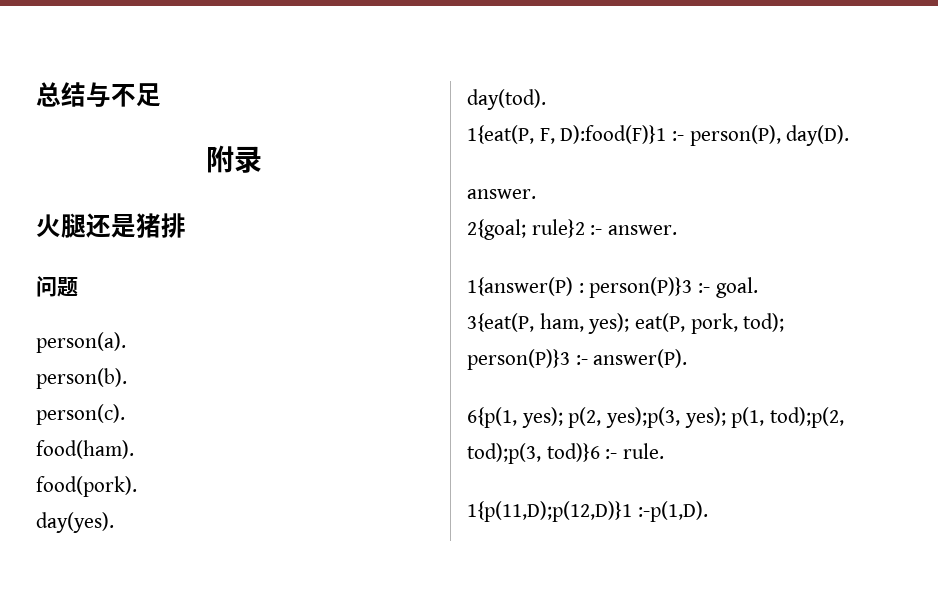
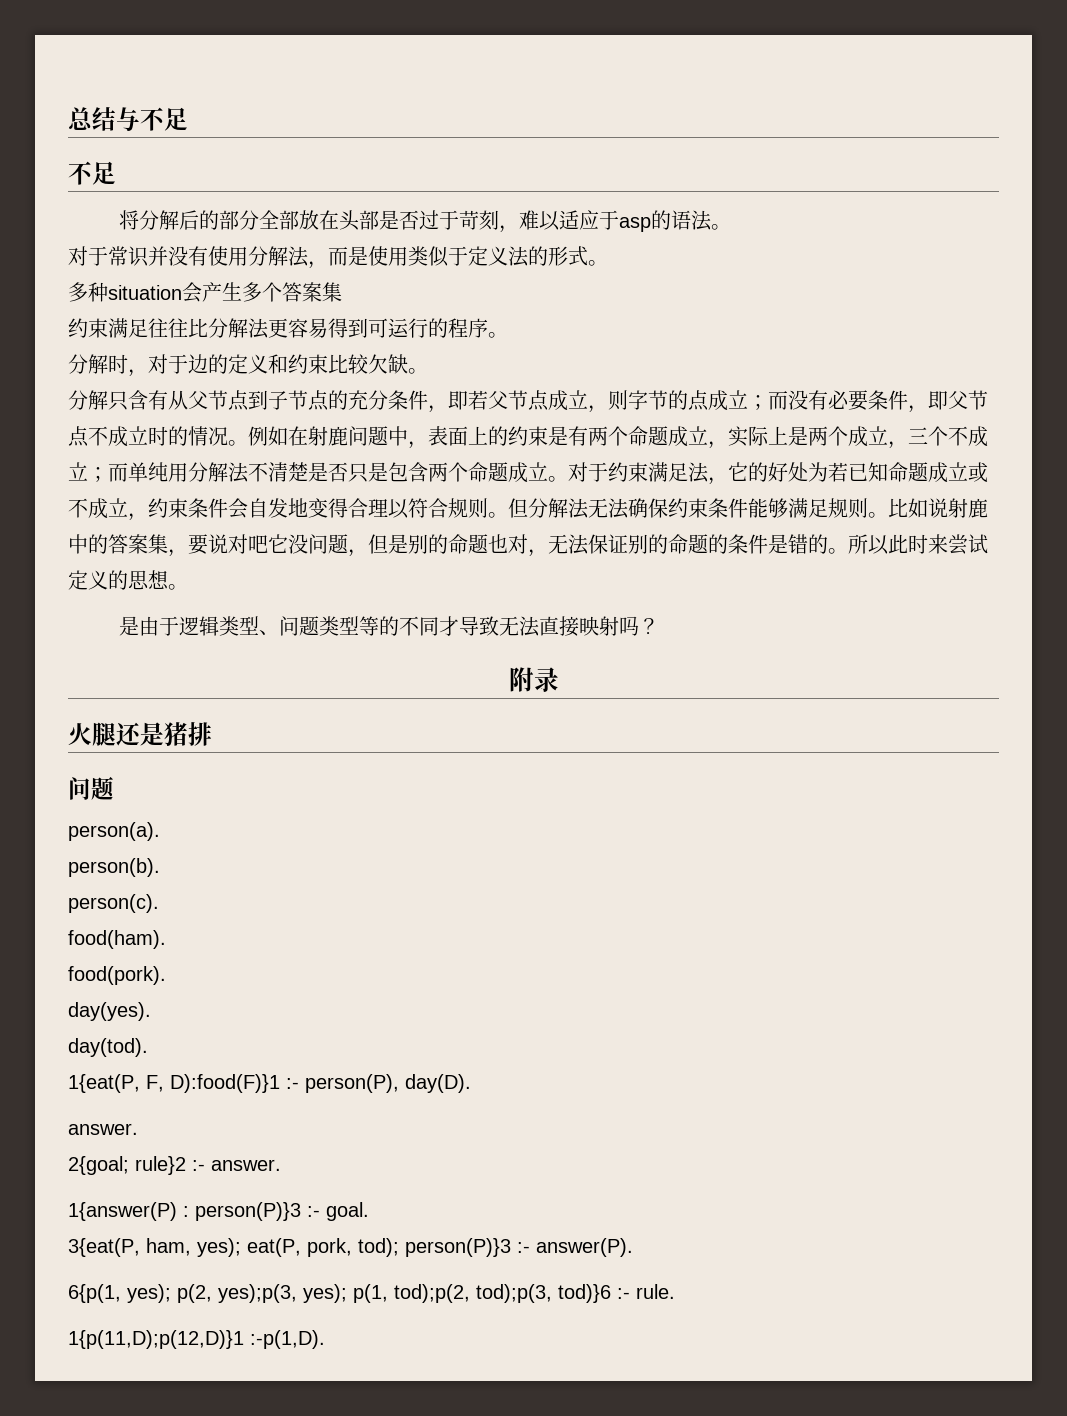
(161, 95) none -> [68,161,116,185] [119,210,732,233] [68,246,608,269] [68,282,342,303] [68,318,508,339] [68,354,428,377] [68,390,988,413] [68,426,988,449] [68,462,988,485] [68,498,988,521] [68,534,988,557] [68,570,188,590] [119,616,660,637] // 不足 // 将分解后的部分全部放在头部是否过于苛刻，难以适应于asp的语法。 // 对于常识并没有使用分解法，而是使用类似于定义法的形式。 // 多种situation会产生多个答案集 // 约束满足往往比分解法更容易得到可运行的程序。 // 分解时，对于边的定义和约束比较欠缺。 // 分解只含有从父节点到子节点的充分条件，即若父节点成立，则字节的点成立；而没有必要条件，即父节点不成立时的情况。例如在射鹿问题中，表面上的约束是有两个命题成立，实际上是两个成立，三个不成立；而单纯用分解法不清楚是否只是包含两个命题成立。对于约束满足法，它的好处为若已知命题成立或不成立，约束条件会自发地变得合理以符合规则。但分解法无法确保约束条件能够满足规则。比如说射鹿中的答案集，要说对吧它没问题，但是别的命题也对，无法保证别的命题的条件是错的。所以此时来尝试定义的思想。 // 是由于逻辑类型、问题类型等的不同才导致无法直接映射吗？

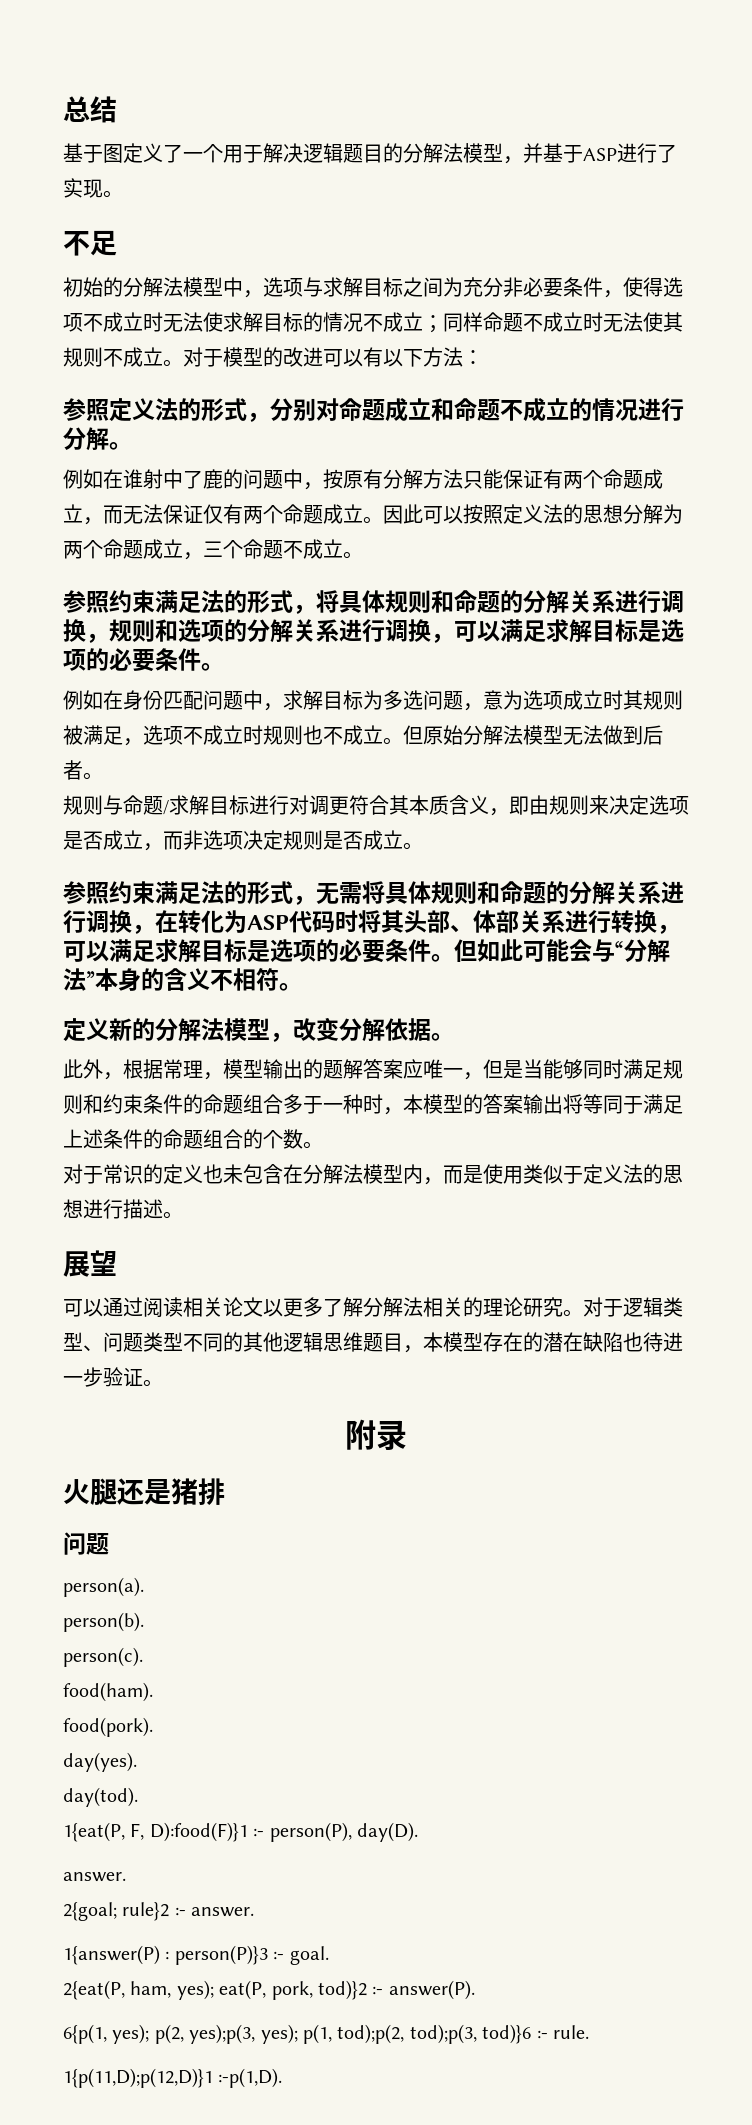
[116,107,188,131] [68,161,116,185] [119,210,732,233] [68,246,309,267] 与不足 // 不足 // 将分解后的部分全部放在头部是否过于苛刻，难以适应于asp的语法。 // 对于常识并没有使用分解法 -> [63,143,677,164] [63,178,123,198] [63,230,117,256] [63,277,683,298] [63,312,683,333] [63,347,483,367] [63,398,684,422] [63,427,132,451] [63,469,663,490] [63,504,683,525] [63,539,363,560] [63,590,684,614] [63,619,684,643] [63,648,224,672] [63,690,683,711] [63,725,663,746] [63,760,103,780] [63,795,689,816] [63,830,423,851] [63,881,684,905] [63,910,680,934] [63,939,670,963] [63,968,302,991] [63,1017,454,1042] [63,1059,683,1080] [63,1094,683,1115] [63,1129,323,1149] [63,1164,423,1184] // 基于图定义了一个用于解决逻辑题目的分解法模型，并基于ASP进行了实现。 // 不足 // 初始的分解法模型中，选项与求解目标之间为充分非必要条件，使得选项不成立时无法使求解目标的情况不成立；同样命题不成立时无法使其规则不成立。对于模型的改进可以有以下方法： // 参照定义法的形式，分别对命题成立和命题不成立的情况进行分解。 // 例如在谁射中了鹿的问题中，按原有分解方法只能保证有两个命题成立，而无法保证仅有两个命题成立。因此可以按照定义法的思想分解为两个命题成立，三个命题不成立。 // 参照约束满足法的形式，将具体规则和命题的分解关系进行调换，规则和选项的分解关系进行调换，可以满足求解目标是选项的必要条件。 // 例如在身份匹配问题中，求解目标为多选问题，意为选项成立时其规则被满足，选项不成立时规则也不成立。但原始分解法模型无法做到后者。 // 规则与命题/求解目标进行对调更符合其本质含义，即由规则来决定选项是否成立，而非选项决定规则是否成立。 // 参照约束满足法的形式，无需将具体规则和命题的分解关系进行调换，在转化为ASP代码时将其头部、体部关系进行转换，可以满足求解目标是选项的必要条件。但如此可能会与“分解法”本身的含义不相符。 // 定义新的分解法模型，改变分解依据。 // 此外，根据常理，模型输出的题解答案应唯一，但是当能够同时满足规则和约束条件的命题组合多于一种时，本模型的答案输出将等同于满足上述条件的命题组合的个数。 // 对于常识的定义也未包含在分解法模型内
[548,246,608,266] [68,282,342,303] [68,318,508,339] [68,354,428,377] [68,390,988,413] [68,426,988,449] [68,462,988,485] [68,498,988,521] [68,534,988,557] [68,570,188,590] [119,616,160,636] 形式。 // 多种situation会产生多个答案集 // 约束满足往往比分解法更容易得到可运行的程序。 // 分解时，对于边的定义和约束比较欠缺。 // 分解只含有从父节点到子节点的充分条件，即若父节点成立，则字节的点成立；而没有必要条件，即父节点不成立时的情况。例如在射鹿问题中，表面上的约束是有两个命题成立，实际上是两个成立，三个不成立；而单纯用分解法不清楚是否只是包含两个命题成立。对于约束满足法，它的好处为若已知命题成立或不成立，约束条件会自发地变得合理以符合规则。但分解法无法确保约束条件能够满足规则。比如说射鹿中的答案集，要说对吧它没问题，但是别的命题也对，无法保证别的命题的条件是错的。所以此时来尝试定义的思想。 // 是由 -> [663,1165,683,1183] [63,1199,183,1219] [63,1250,117,1277] [63,1297,603,1317] 思想进行描述。 // 展望 // 可以通过阅读相关论文以更多了解分解法相关的理论研究。对
[359,616,660,637] 等的不同才导致无法直接映射吗？ -> [183,1332,683,1353] [63,1367,163,1387] 不同的其他逻辑思维题目，本模型存在的潜在缺陷也待进一步验证。
[68,1238,140,1257] 3{eat(P, -> [63,1980,125,2000] 2{eat(P,
[358,1238,511,1257] tod); person(P)}3 -> [318,1980,367,2000] tod)}2

